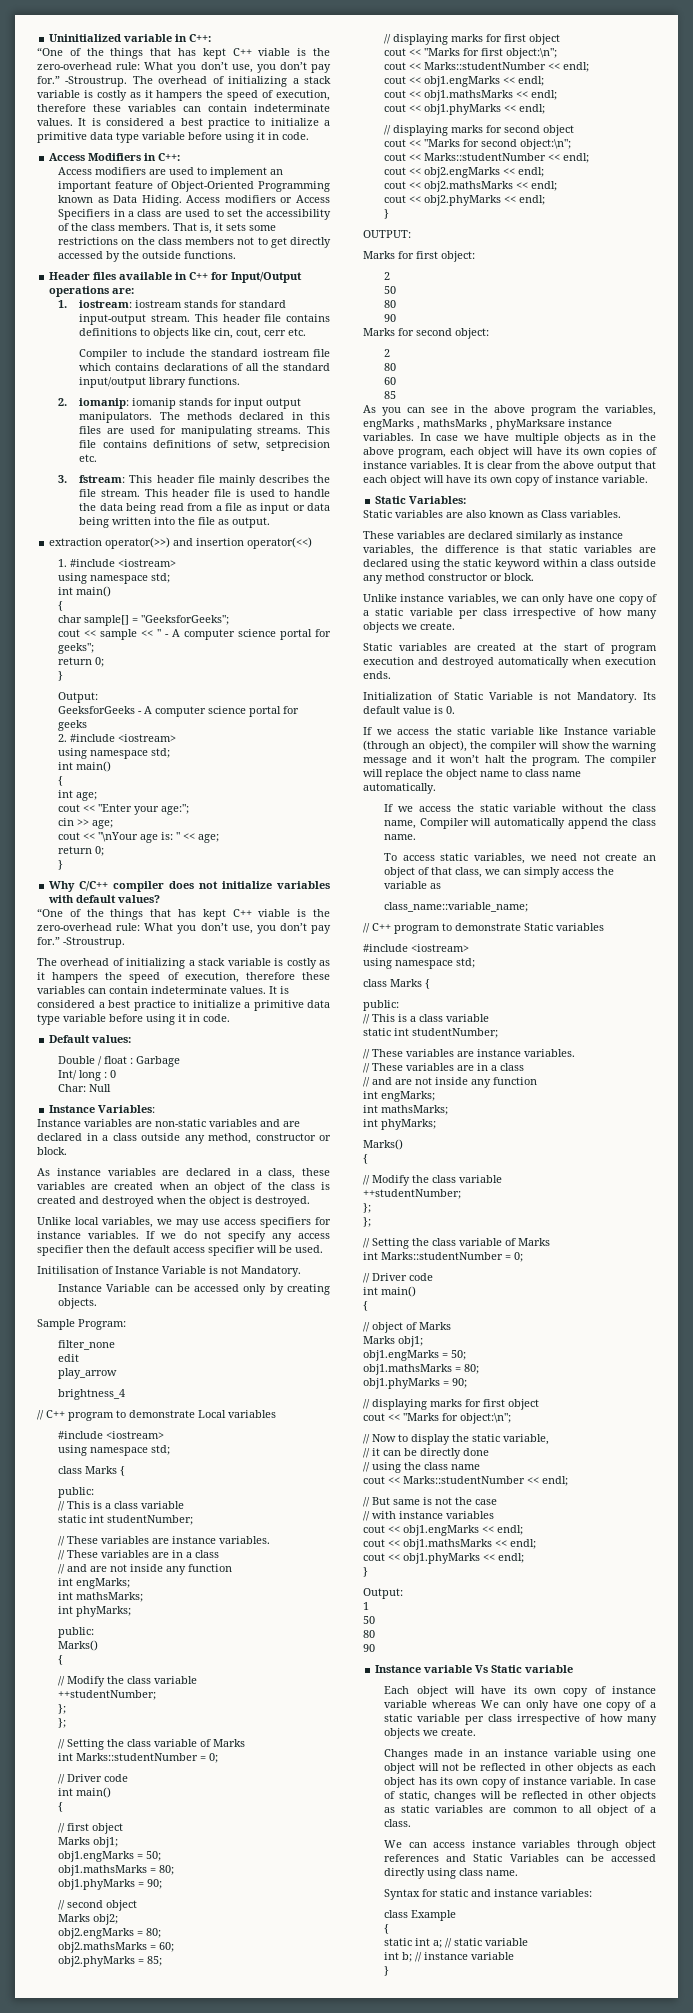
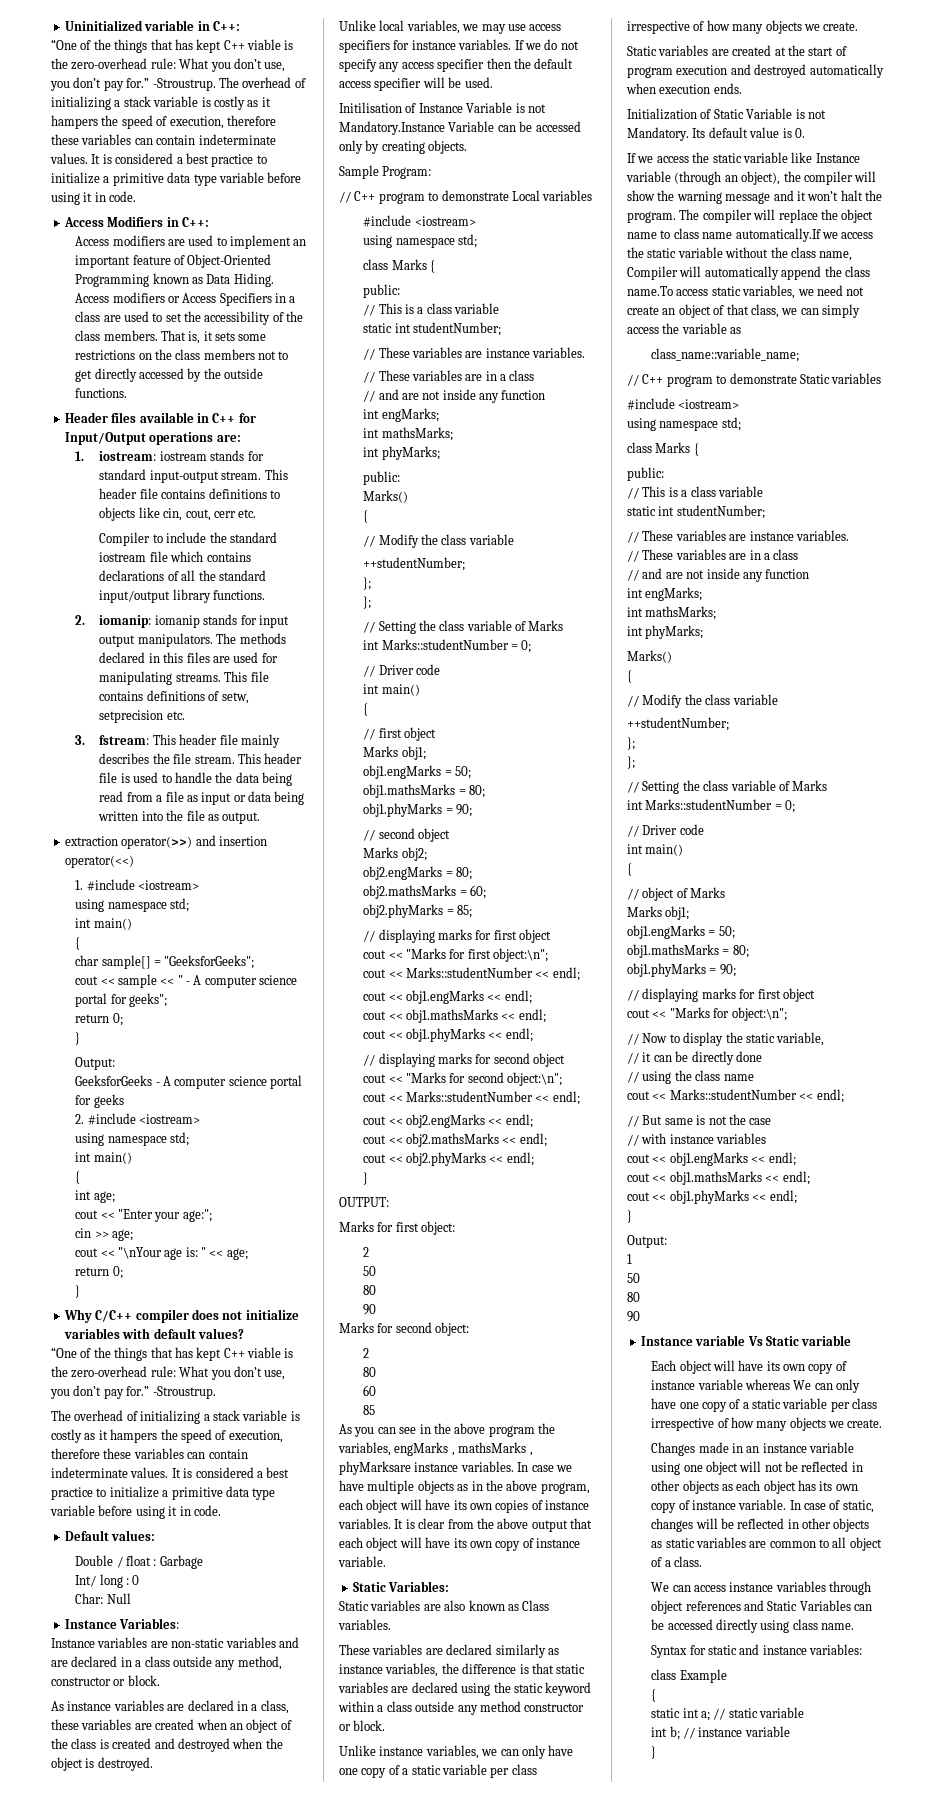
[241,1266,301,1277] [58,1284,103,1292] Mandatory. // Instance -> [339,121,445,135] Mandatory.Instance
[58,1340,116,1350] [58,1354,80,1362] [58,1368,118,1379] [58,1389,126,1400] // filter_none // edit // play_arrow // brightness_4 -> (432, 172) none
[363,783,436,794] [384,804,394,812] automatically. // If -> [735,228,821,242] automatically.If
[384,834,417,840] [384,853,398,861] name. // To -> [627,286,673,296] name.To

